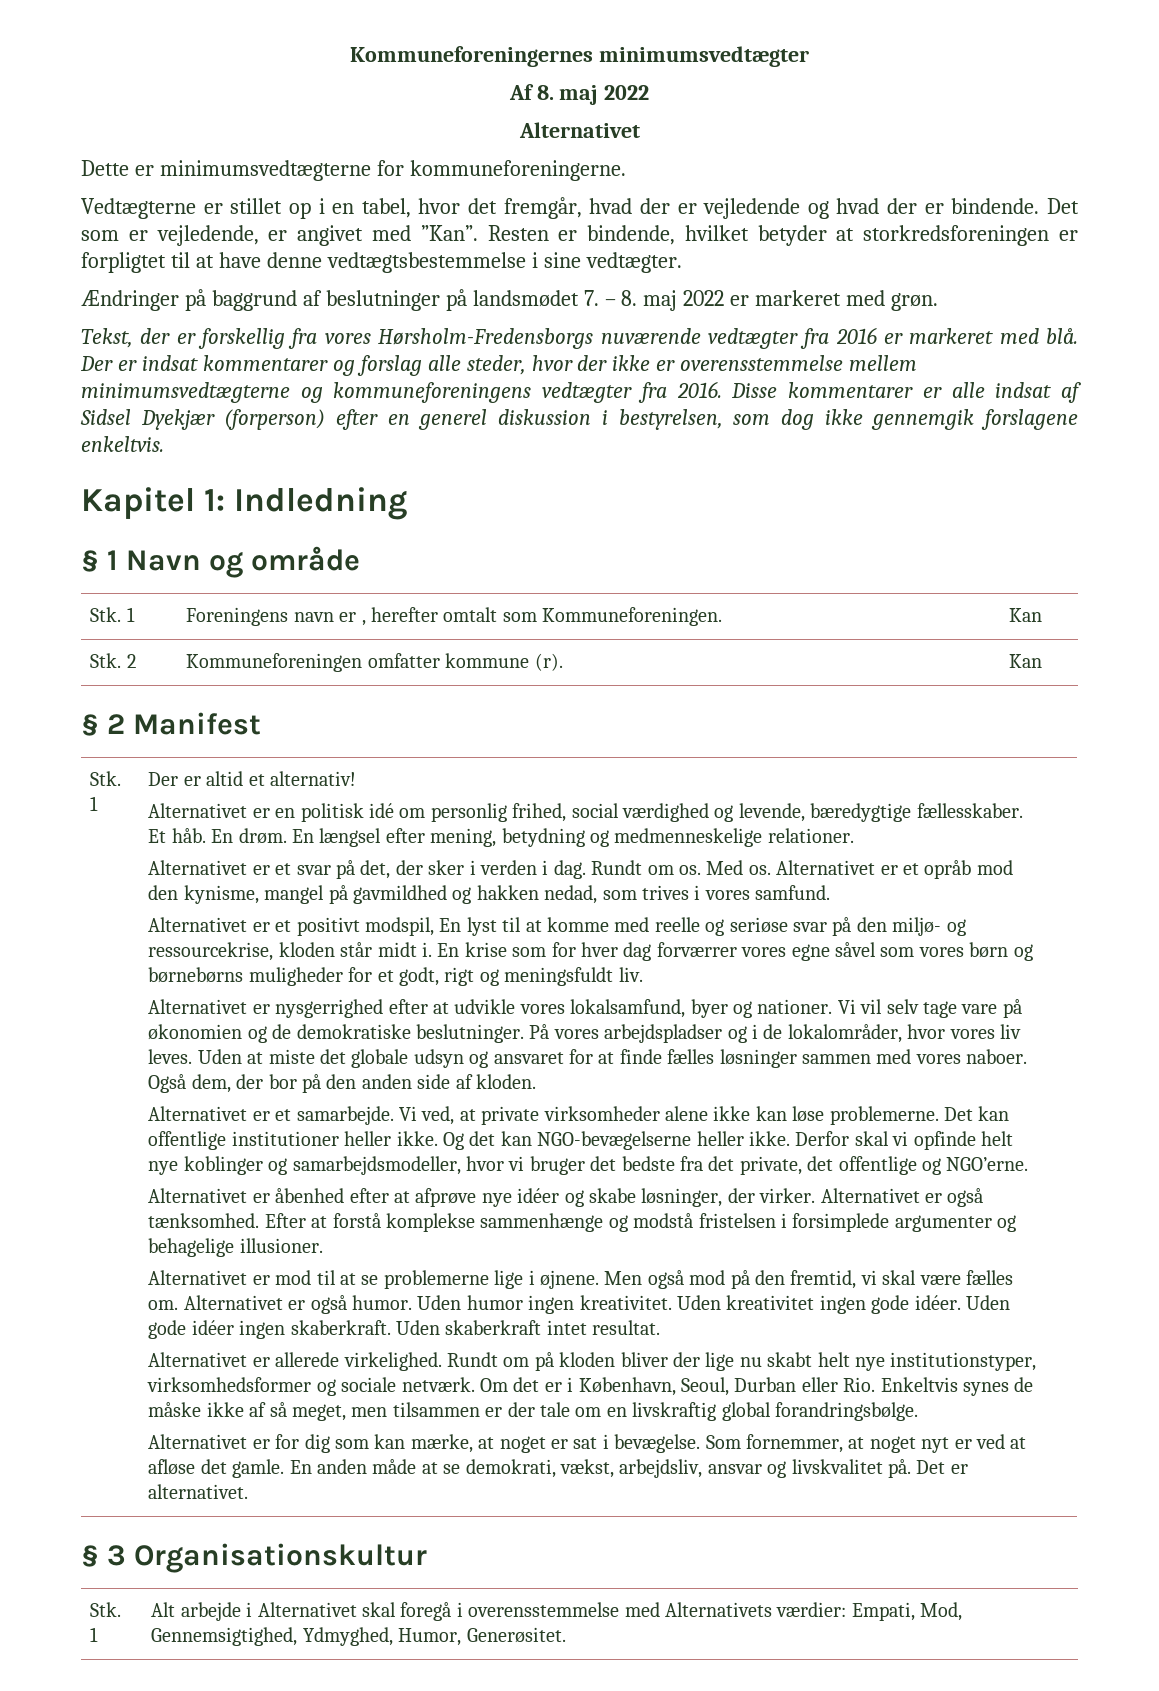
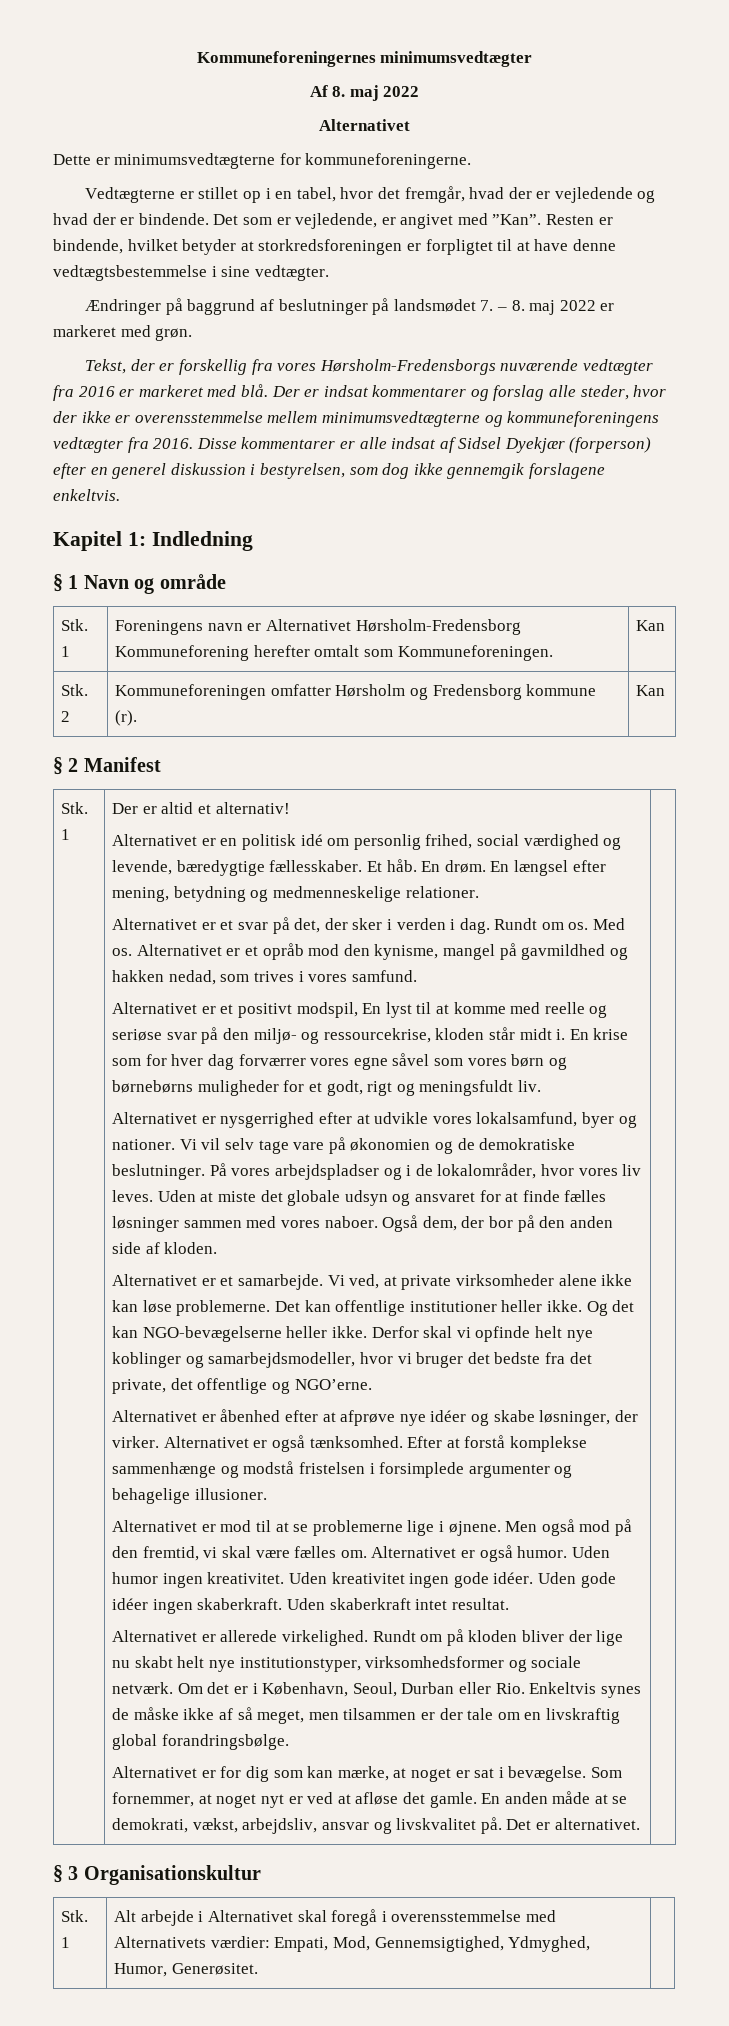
[361,620,366,626] , -> [265,619,521,635] [115,645,250,661] Alternativet Hørsholm-Fredensborg Kommuneforening
(440, 660) none -> [335,684,522,700] Hørsholm og Fredensborg

